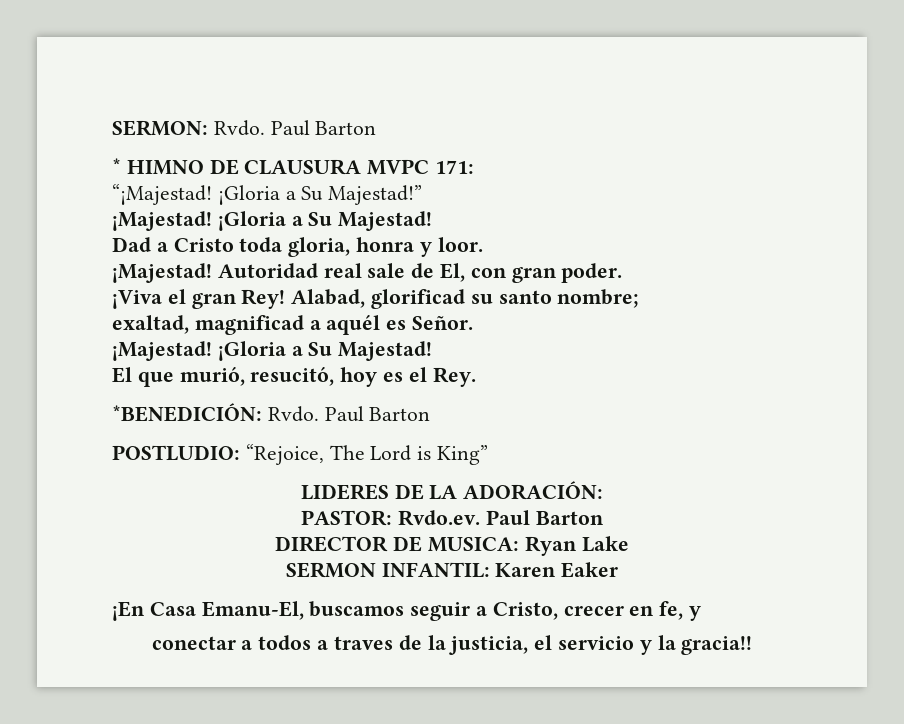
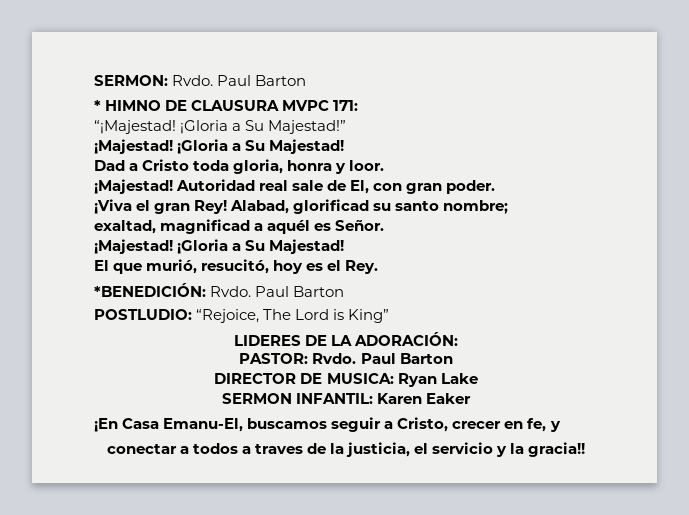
[398,510,481,526] Rvdo.ev. -> [312,353,357,364] Rvdo.

